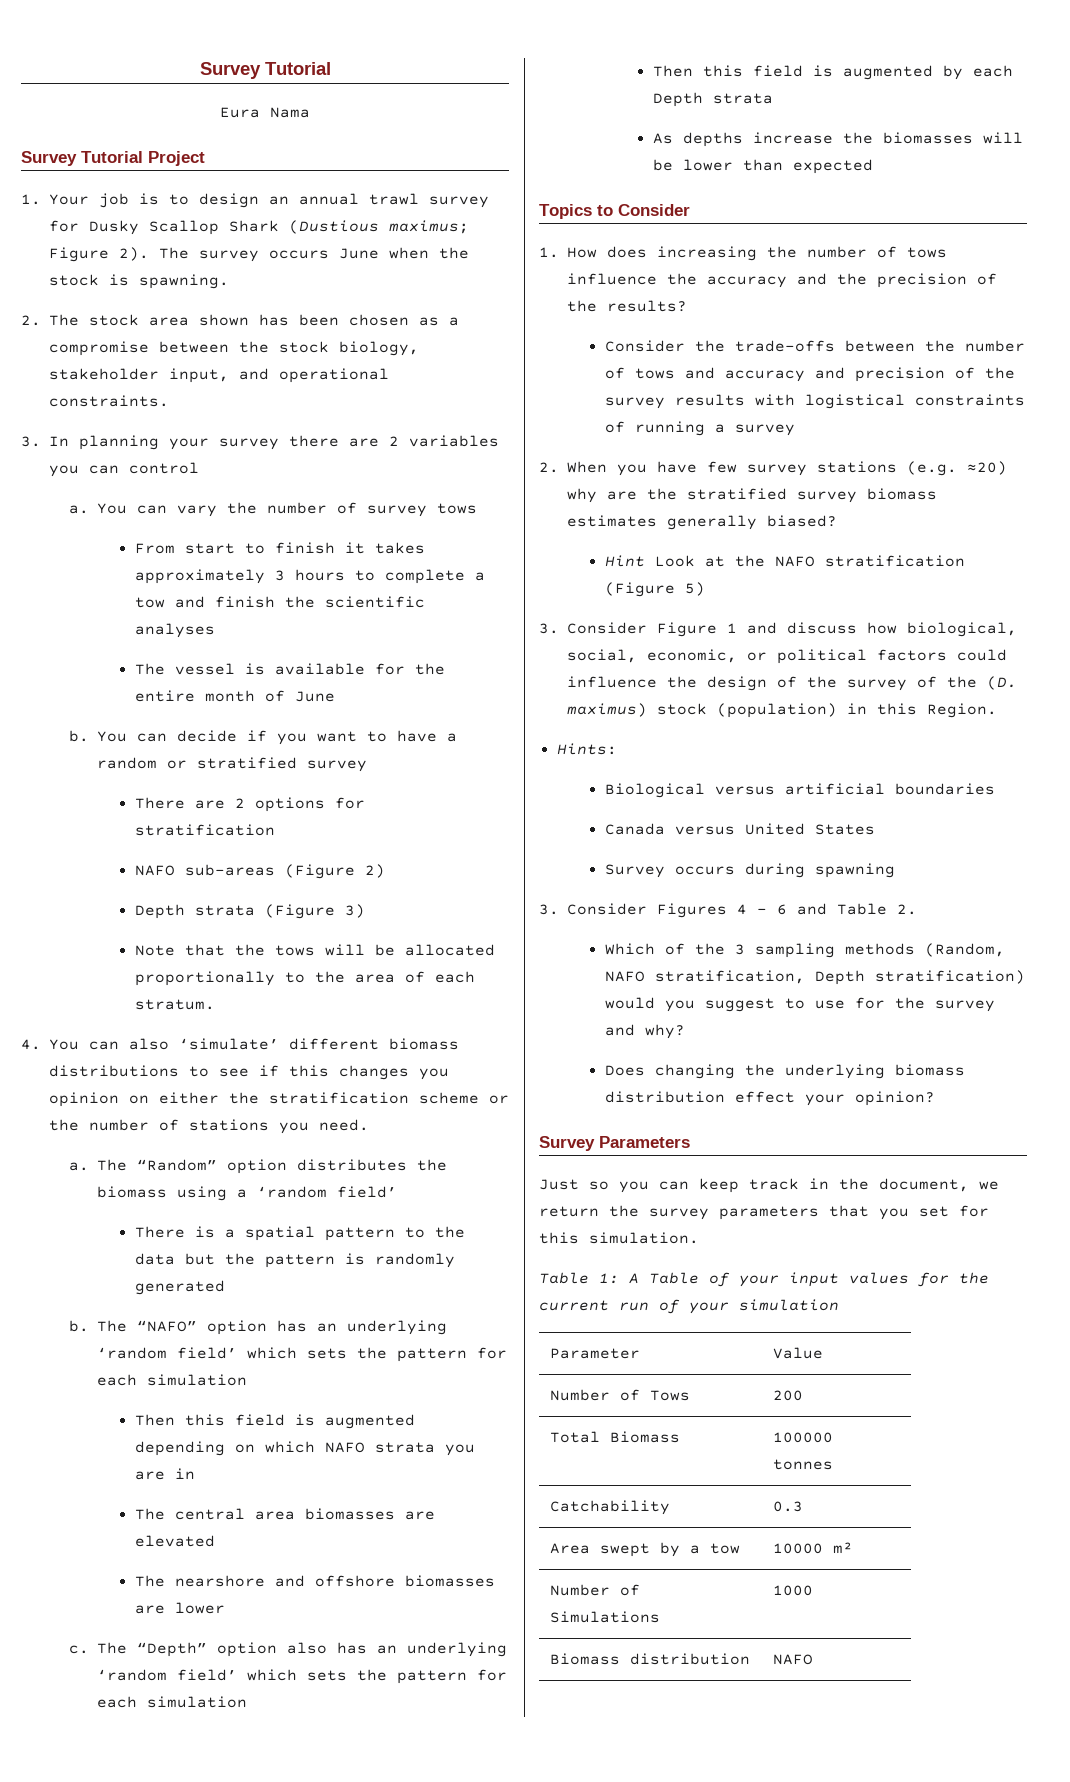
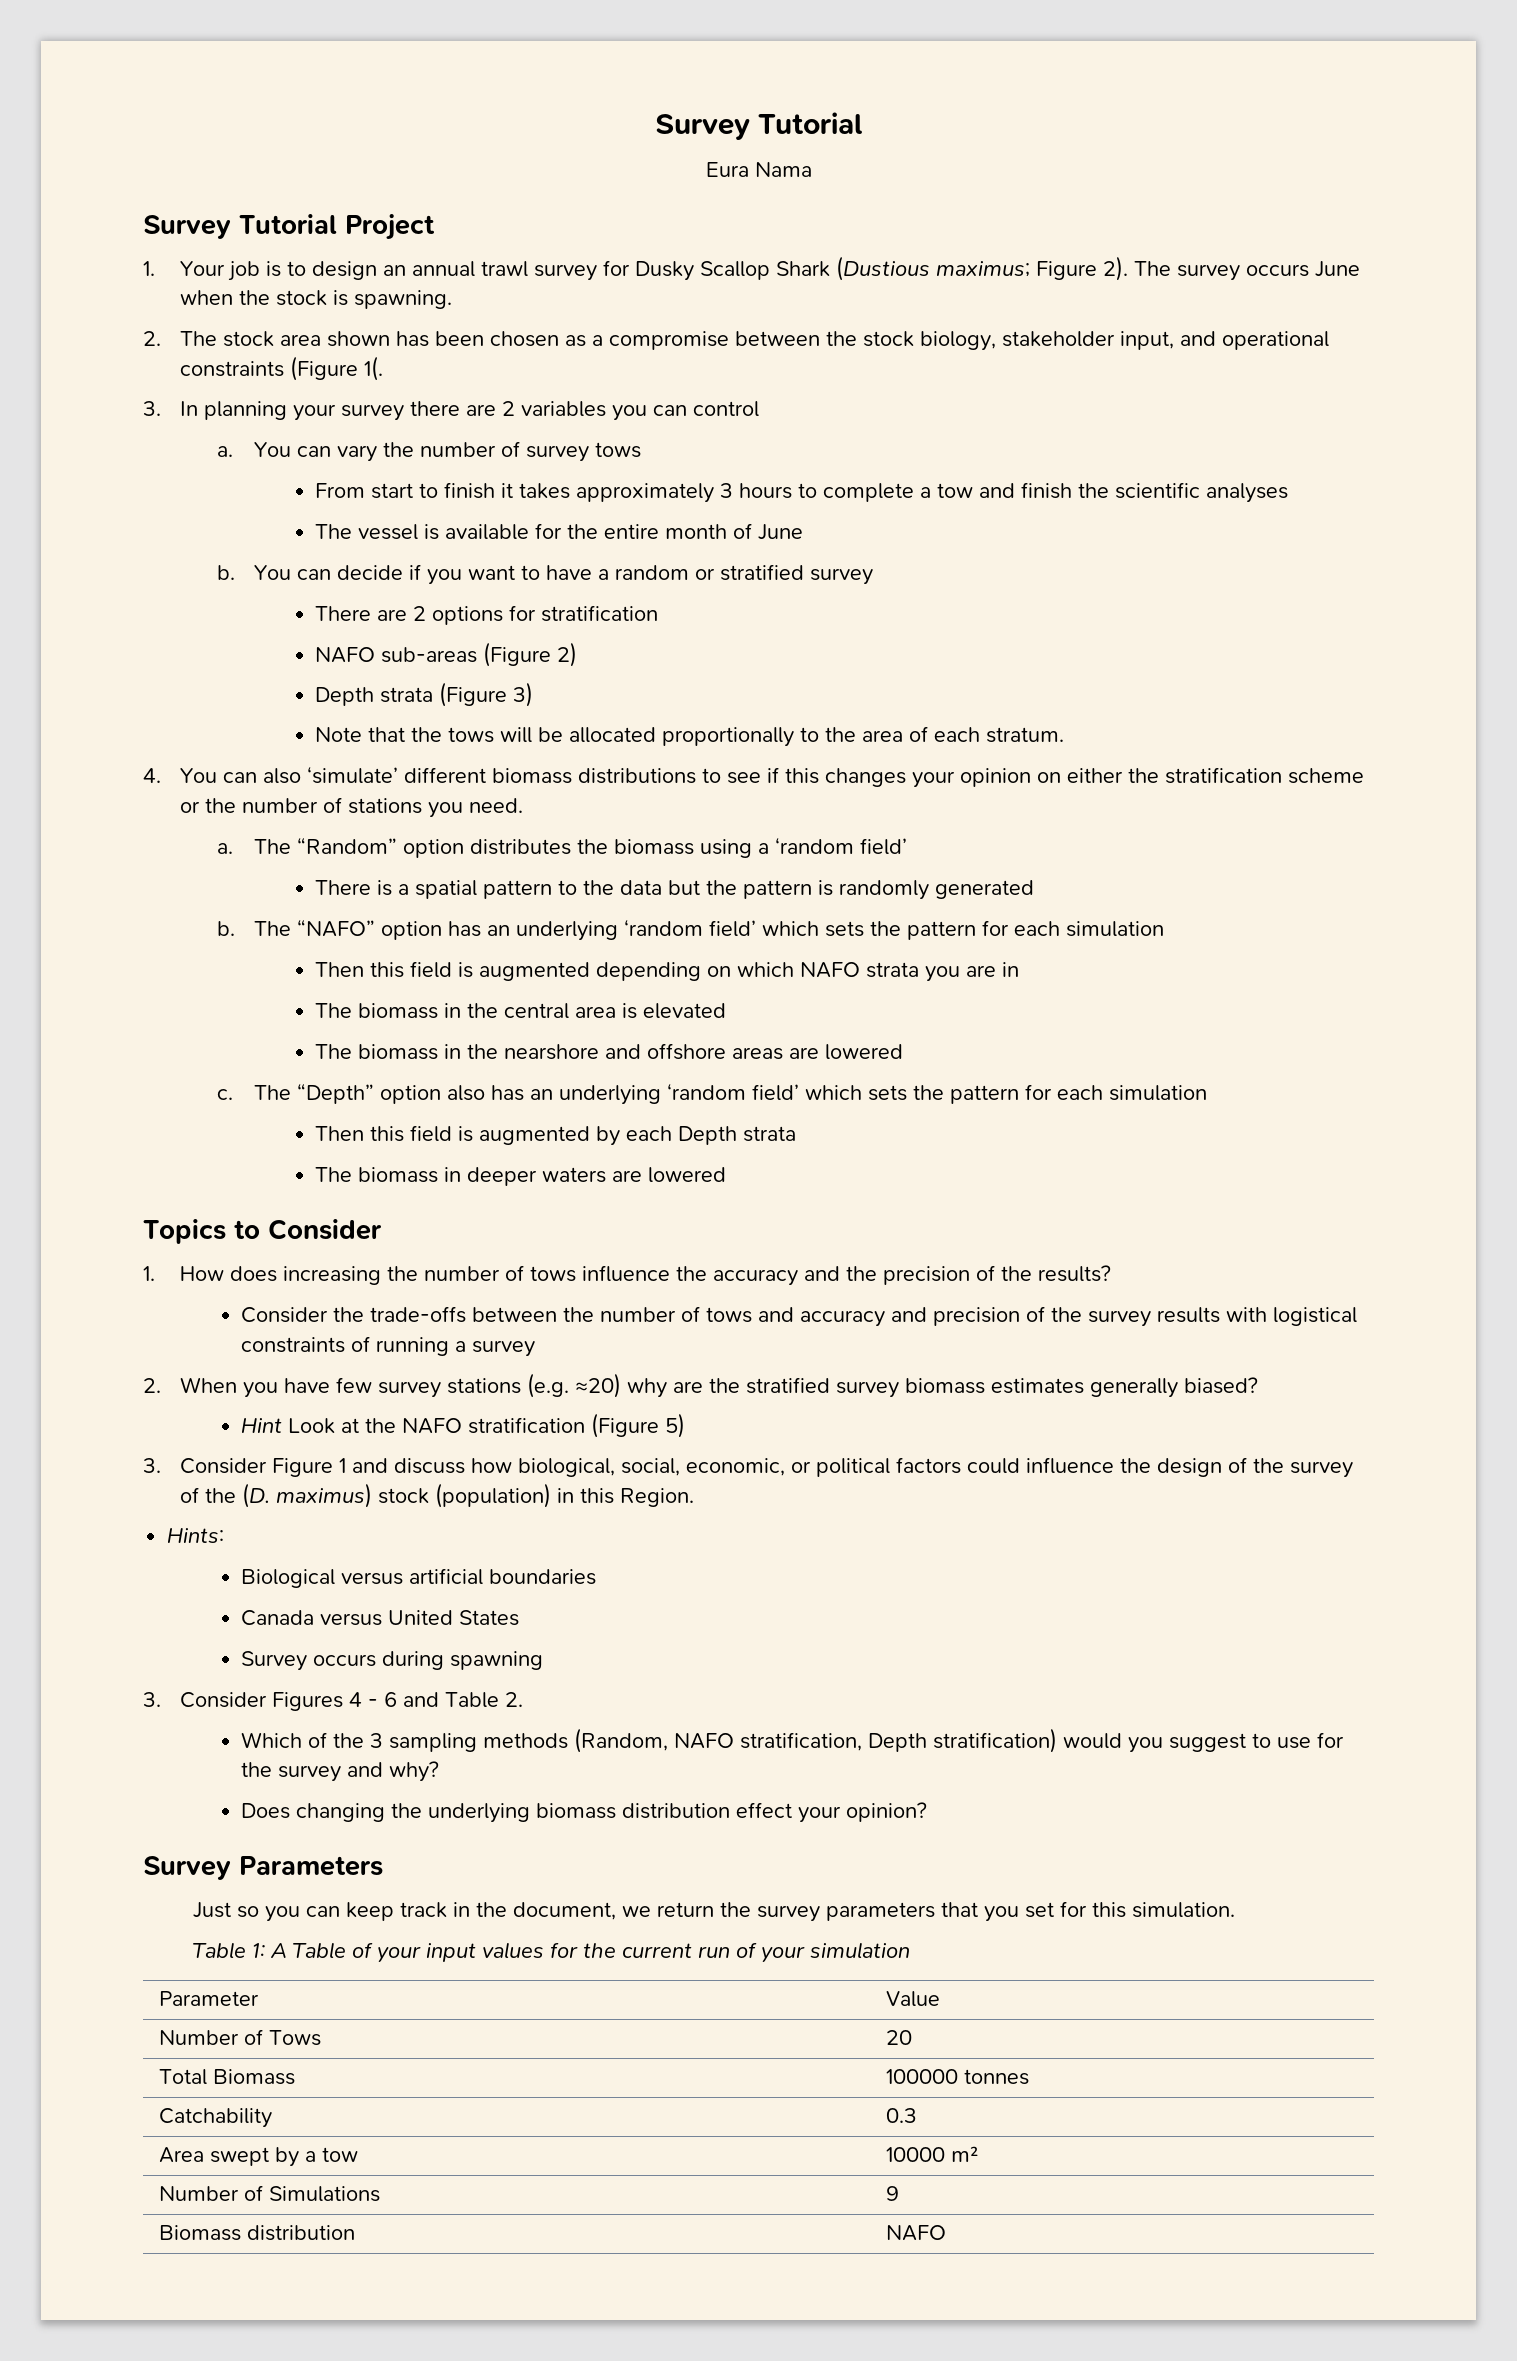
[49,395,169,407] constraints. -> [180,356,384,381] constraints (Figure 1(.
[419,1068,449,1080] you -> [912,771,956,788] your
[174,1508,435,1520] [134,1535,215,1547] [134,1575,495,1587] [134,1602,225,1614] central area biomasses are elevated // The nearshore and offshore biomasses are lower -> [358,1003,727,1019] [315,1043,904,1060] biomass in the central area is elevated // The biomass in the nearshore and offshore areas are lowered
[652,132,1023,147] [652,159,873,174] As depths increase the biomasses will be lower than expected -> [315,1167,727,1186] The biomass in deeper waters are lowered
[772,1390,803,1401] 200 -> [886,2030,913,2045] 20
[772,1585,813,1596] 1000 -> [886,2186,900,2201] 9

